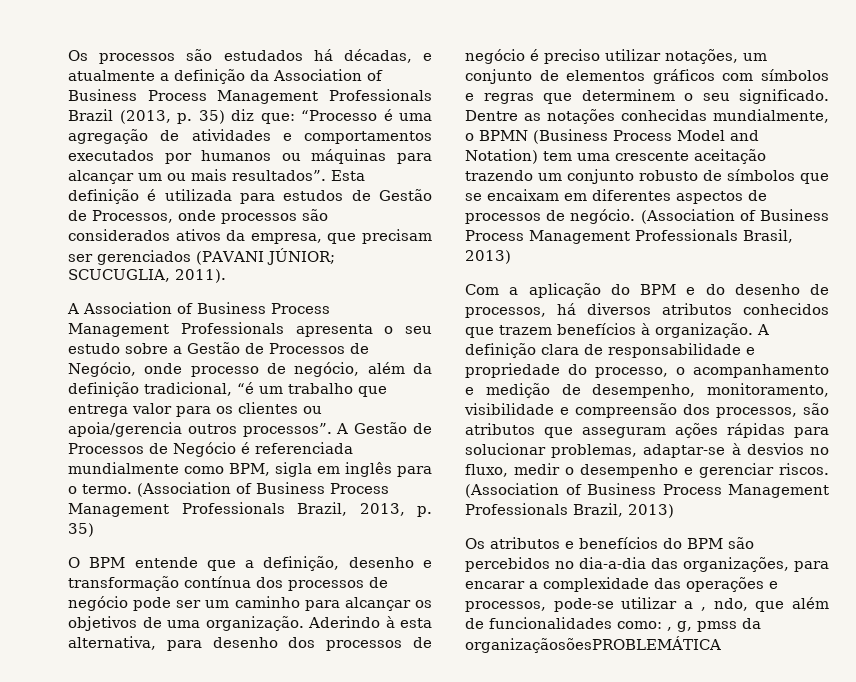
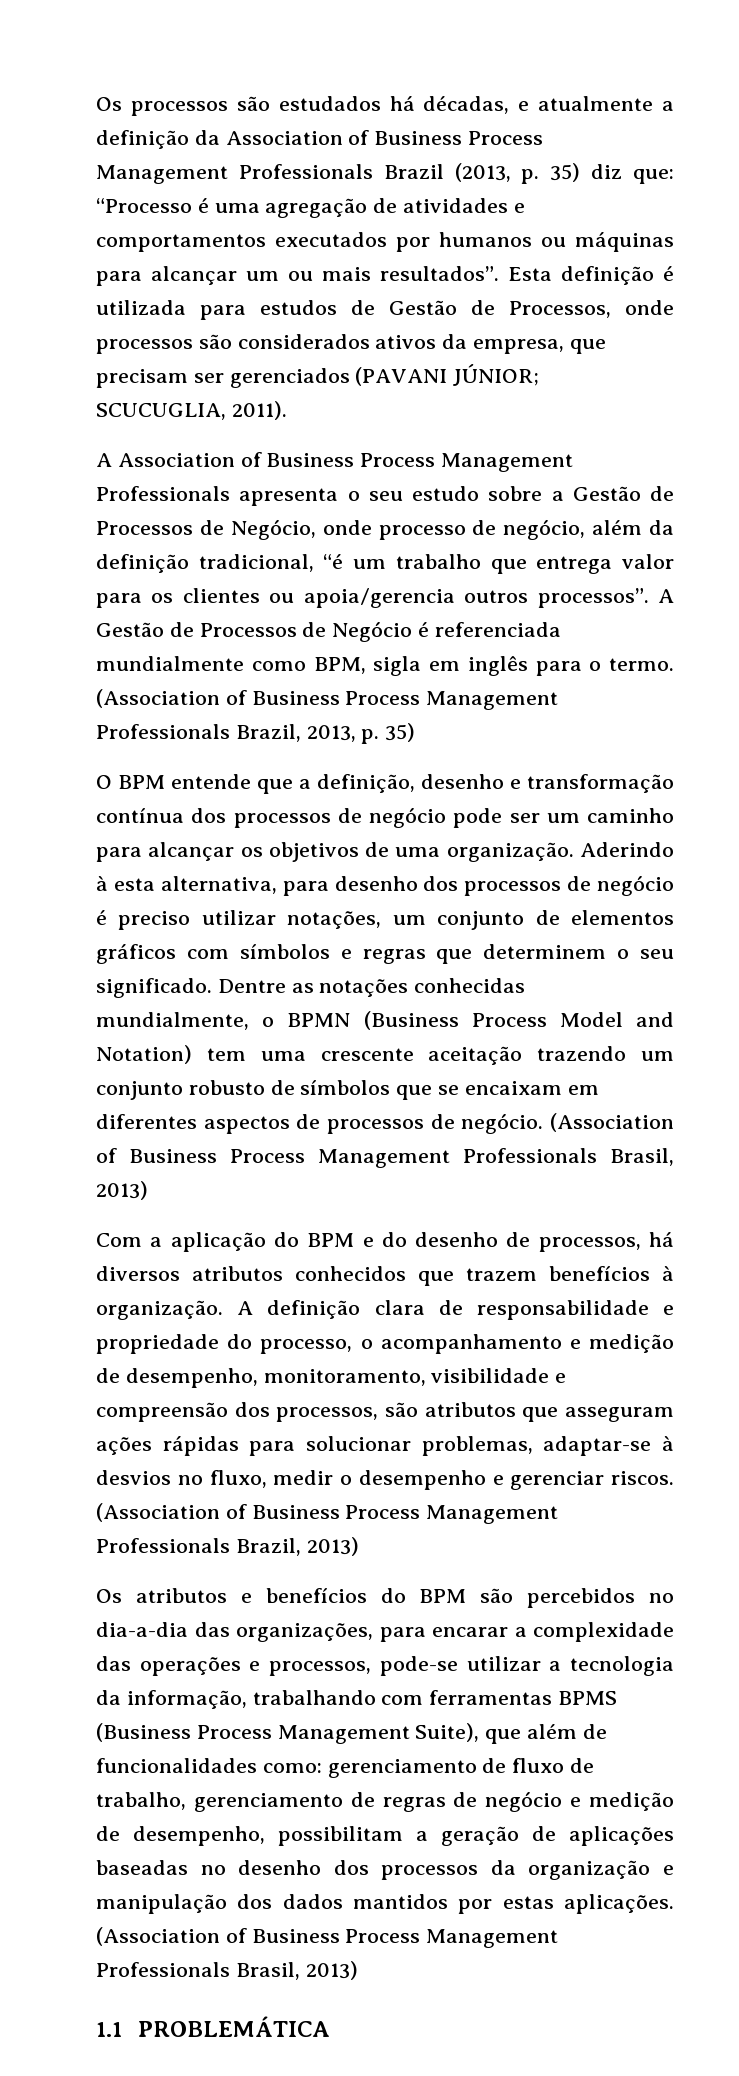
[700,598,748,611] , ndo, -> [570,1656,674,1676] [96,1690,618,1709] [96,1723,480,1744] tecnologia da informação, trabalhando com ferramentas BPMS (Business Process Management Suite),
[667,618,761,632] [465,636,721,653] , g, pmss da organizaçãosõesPROBLEMÁTICA -> [327,1758,595,1778] [96,1791,674,1812] [96,1826,674,1846] [96,1860,674,1880] [96,1894,674,1914] [96,1927,559,1948] [96,1961,358,1980] [96,2016,330,2037] gerenciamento de fluxo de trabalho, gerenciamento de regras de negócio e medição de desempenho, possibilitam a geração de aplicações baseadas no desenho dos processos da organização e manipulação dos dados mantidos por estas aplicações. (Association of Business Process Management Professionals Brasil, 2013) // 1.1 PROBLEMÁTICA

